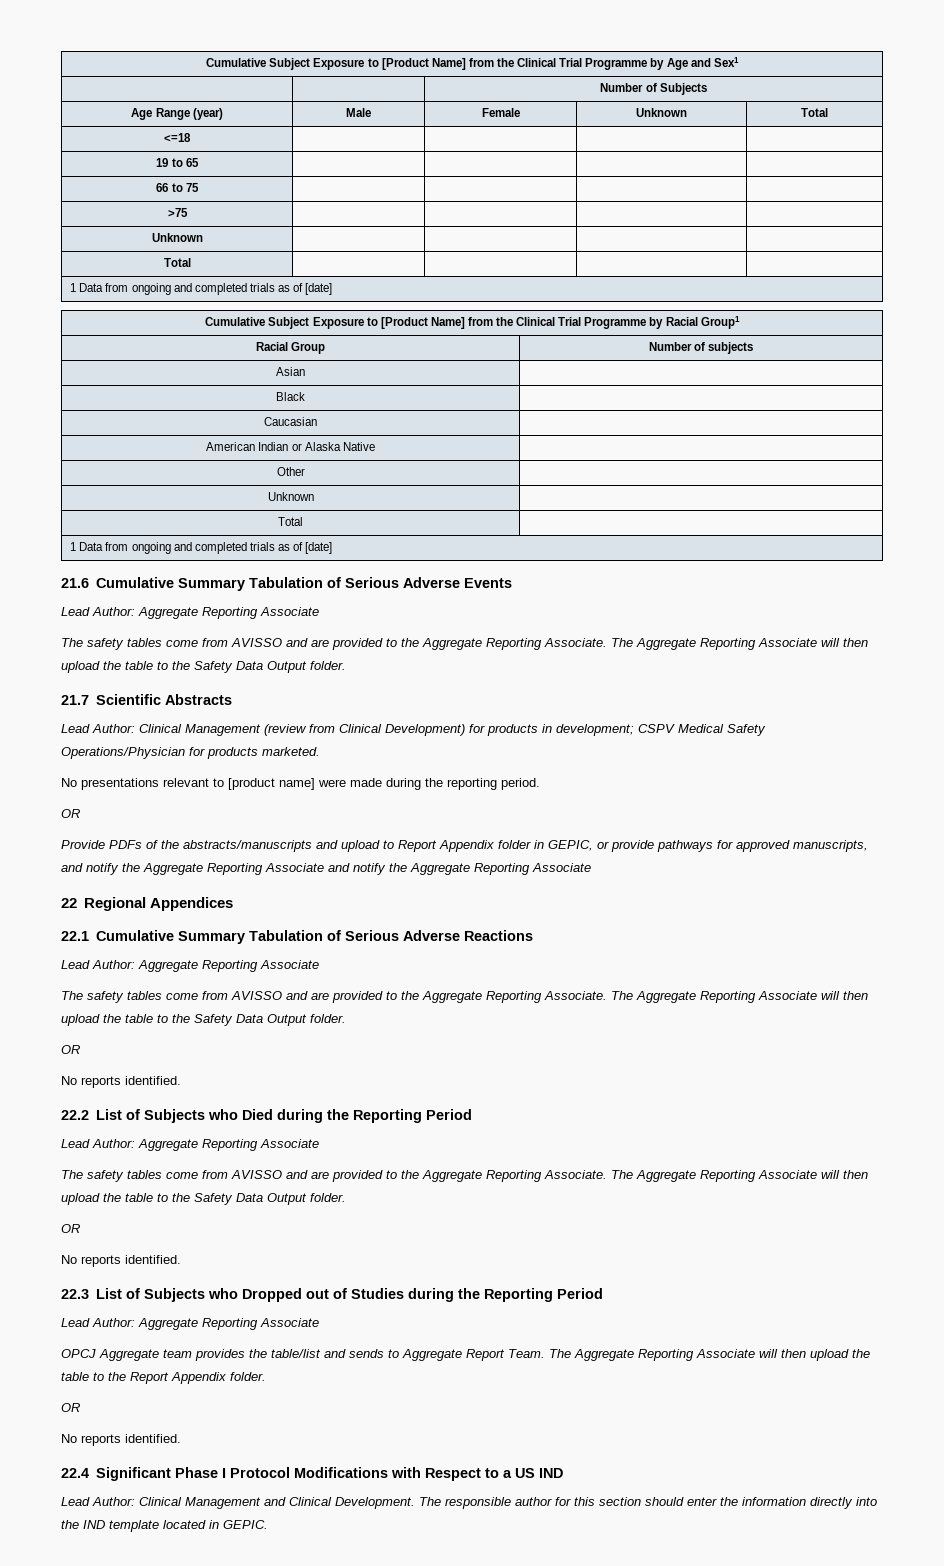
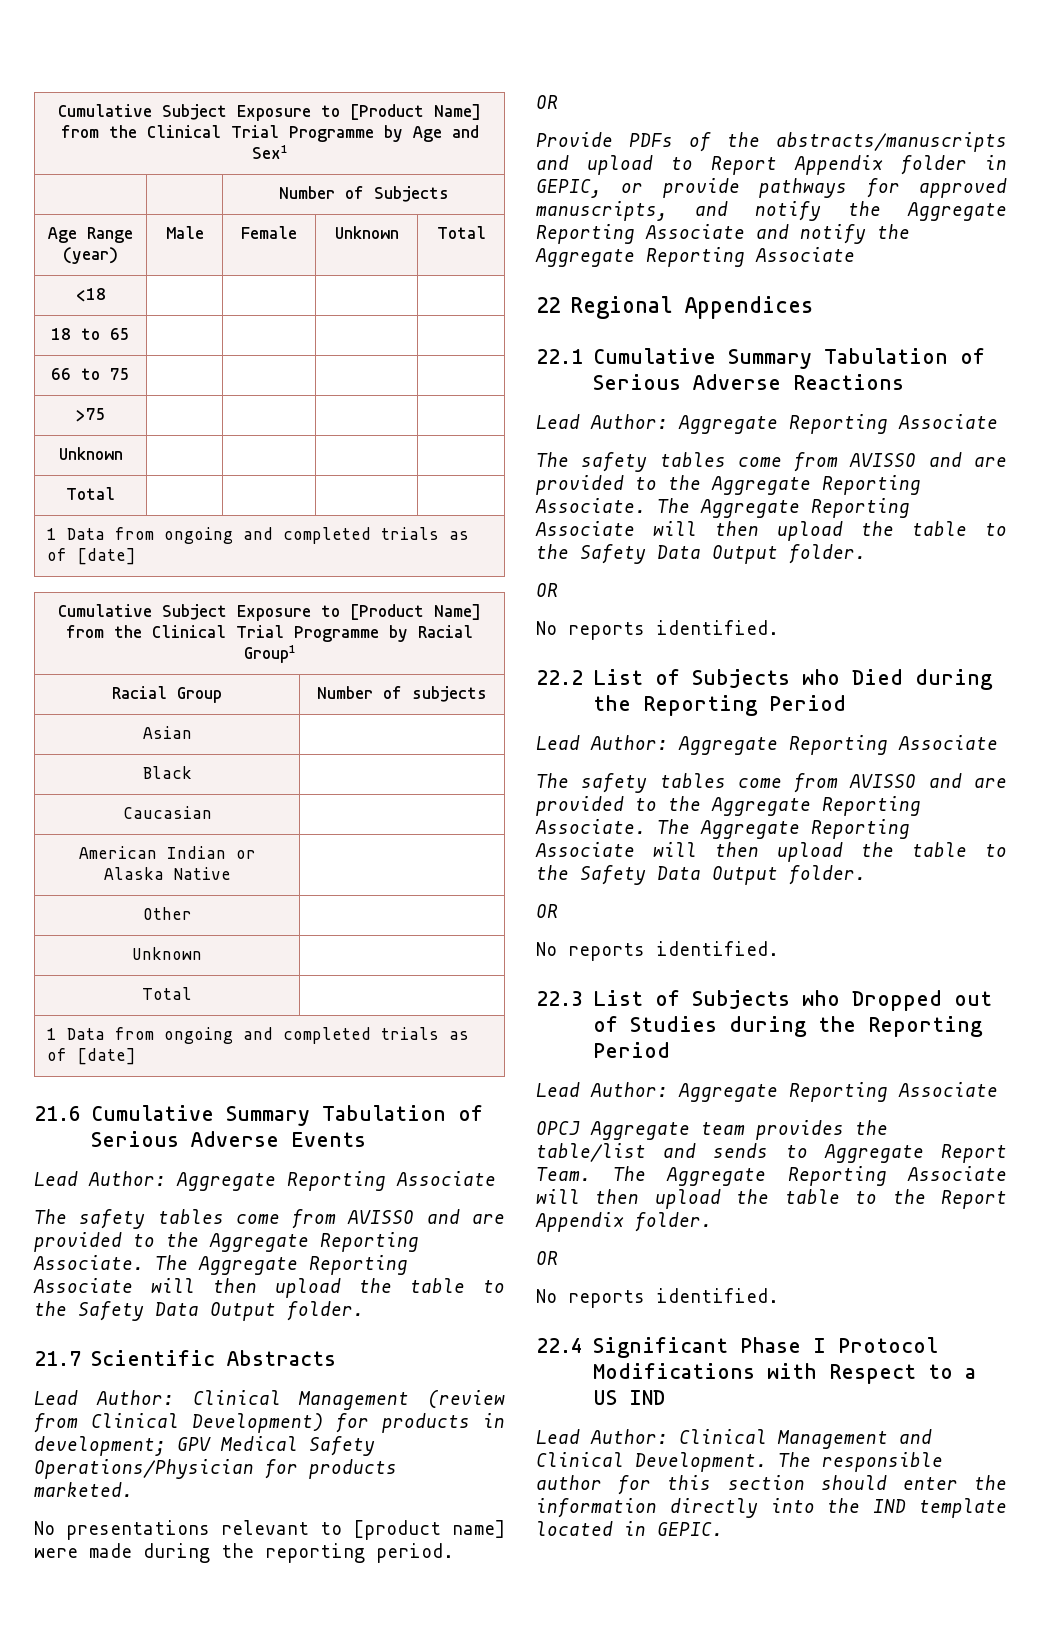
[164,133,191,142] [156,158,169,167] <=18 | | | | // 19 -> [75,288,106,302] [51,328,71,340] <18 | | | | // 18
[638,724,675,733] CSPV -> [177,1437,211,1451] GPV

